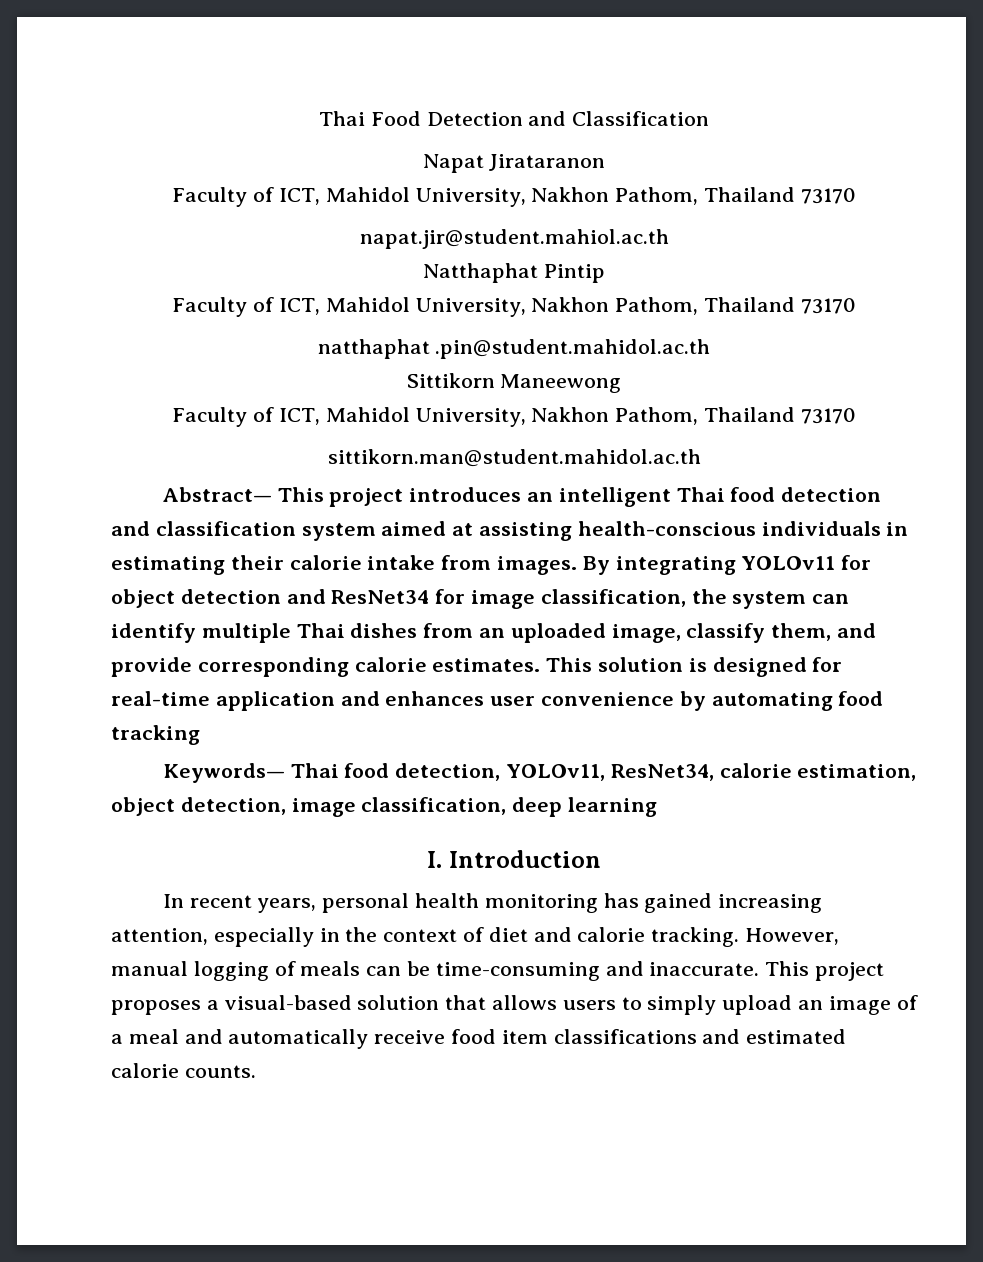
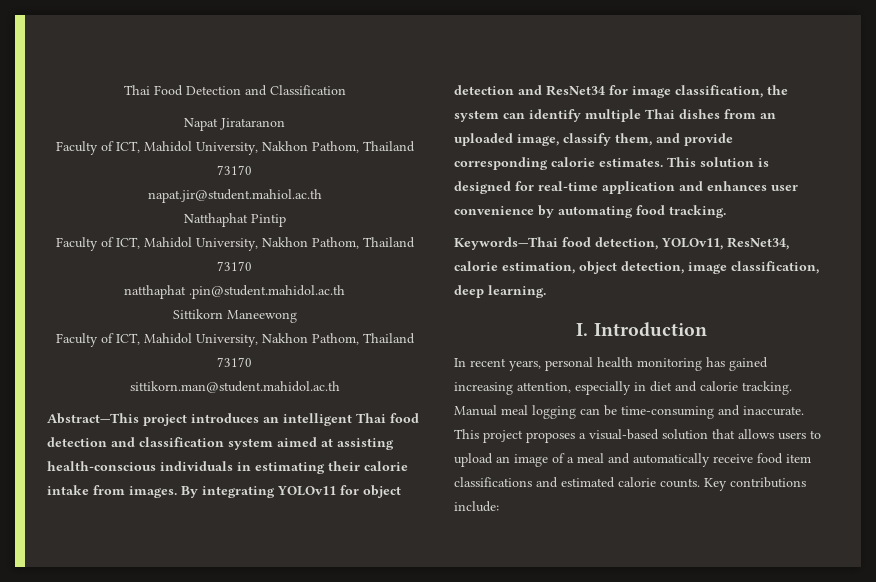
[162,487,324,502] Abstract— This -> [47,413,139,424] Abstract—This
[111,725,200,745] [162,763,339,783] tracking // Keywords— Thai -> [669,205,726,218] [454,237,558,250] tracking. // Keywords—Thai
[568,797,658,817] learning -> [488,285,546,298] learning.
[345,927,485,942] the context of -> (646, 386) none
[745,928,840,945] [111,961,361,981] However, manual logging of meals -> [454,405,576,419] Manual meal logging
[647,995,717,1015] simply -> (821, 434) none
(256, 1071) none -> [704,477,806,491] [454,501,499,512] Key contributions include:

